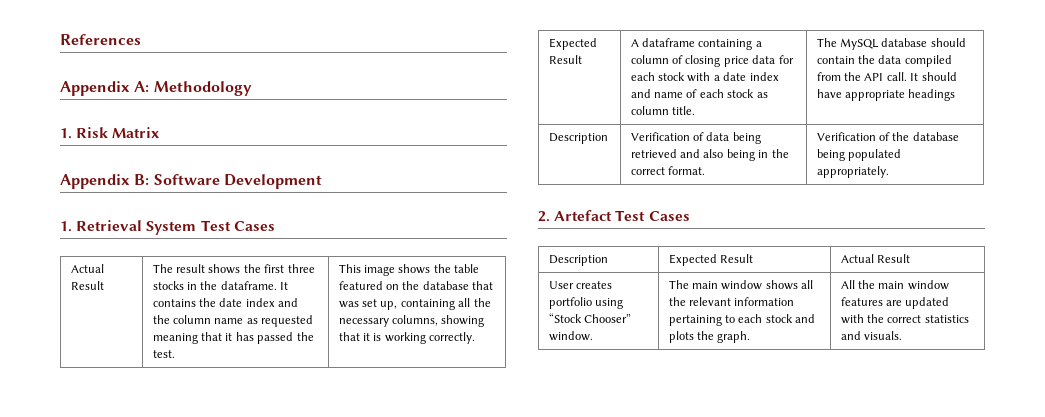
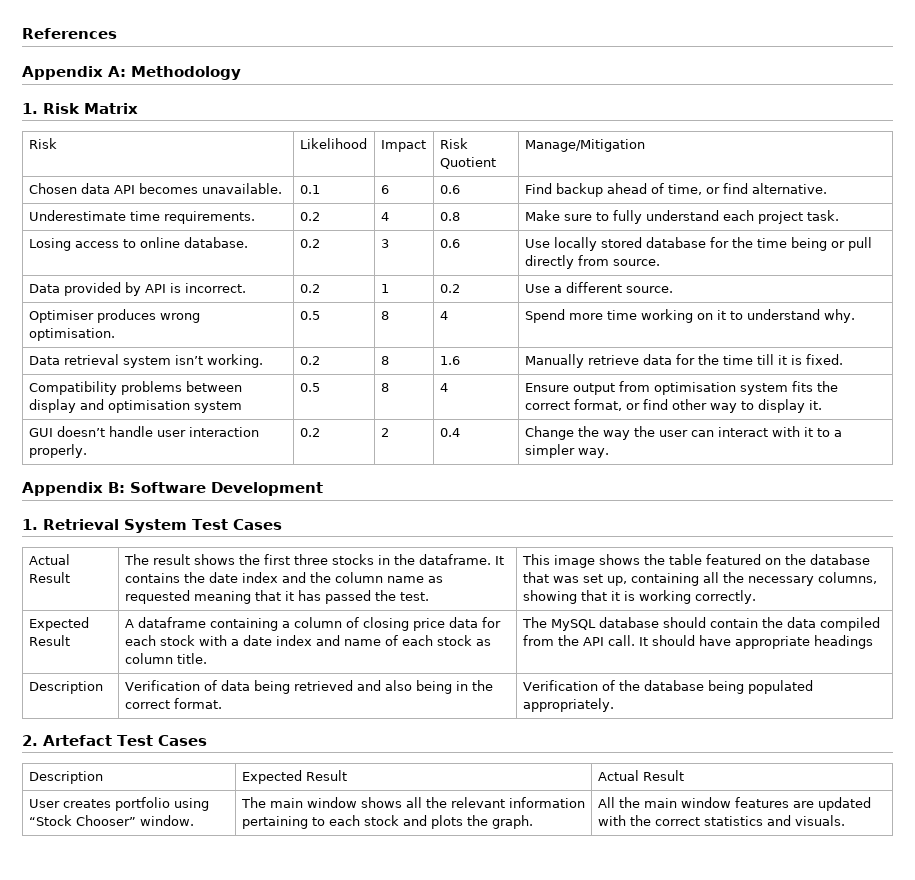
(160, 132) none -> [28,138,57,149] [299,138,367,149] [380,140,426,152] [439,138,468,149] [439,157,496,169] [524,139,645,152] [28,183,282,194] [299,185,320,194] [380,185,389,194] [439,185,460,194] [524,183,827,197] [28,210,255,224] [299,212,320,221] [380,212,389,221] [439,212,460,221] [524,210,839,224] [28,237,248,251] [299,239,320,248] [380,239,389,248] [439,239,460,248] [524,237,872,251] [524,255,660,269] [28,282,246,296] [299,284,320,293] [380,284,389,293] [439,284,460,293] [524,282,673,293] [28,309,200,323] [28,328,115,341] [299,311,320,320] [380,311,389,320] [439,311,448,320] [524,309,855,323] [28,354,263,368] [299,356,320,365] [380,356,389,365] [439,356,460,365] [524,354,843,368] [28,381,242,395] [28,399,242,413] [299,383,320,392] [380,383,389,392] [439,383,448,392] [524,381,838,395] [524,399,822,413] [28,426,259,437] [28,444,87,458] [299,428,320,437] [380,428,389,437] [439,428,460,437] [524,426,842,440] [524,444,609,458] // Risk | Likelihood | Impact | Risk Quotient | Manage/Mitigation // Chosen data API becomes unavailable. | 0.1 | 6 | 0.6 | Find backup ahead of time, or find alternative. // Underestimate time requirements. | 0.2 | 4 | 0.8 | Make sure to fully understand each project task. // Losing access to online database. | 0.2 | 3 | 0.6 | Use locally stored database for the time being or pull directly from source. // Data provided by API is incorrect. | 0.2 | 1 | 0.2 | Use a different source. // Optimiser produces wrong optimisation. | 0.5 | 8 | 4 | Spend more time working on it to understand why. // Data retrieval system isn’t working. | 0.2 | 8 | 1.6 | Manually retrieve data for the time till it is fixed. // Compatibility problems between display and optimisation system | 0.5 | 8 | 4 | Ensure output from optimisation system fits the correct format, or find other way to display it. // GUI doesn’t handle user interaction properly. | 0.2 | 2 | 0.4 | Change the way the user can interact with it to a simpler way.

